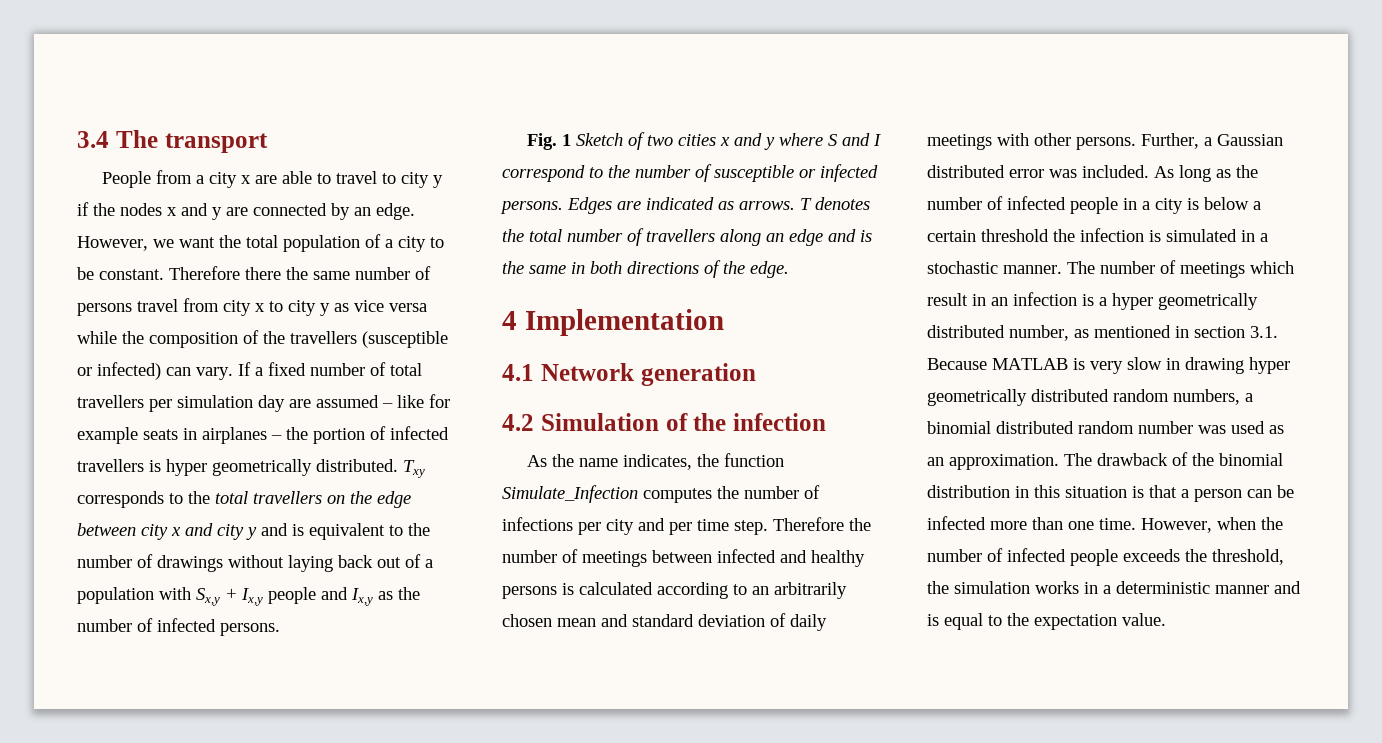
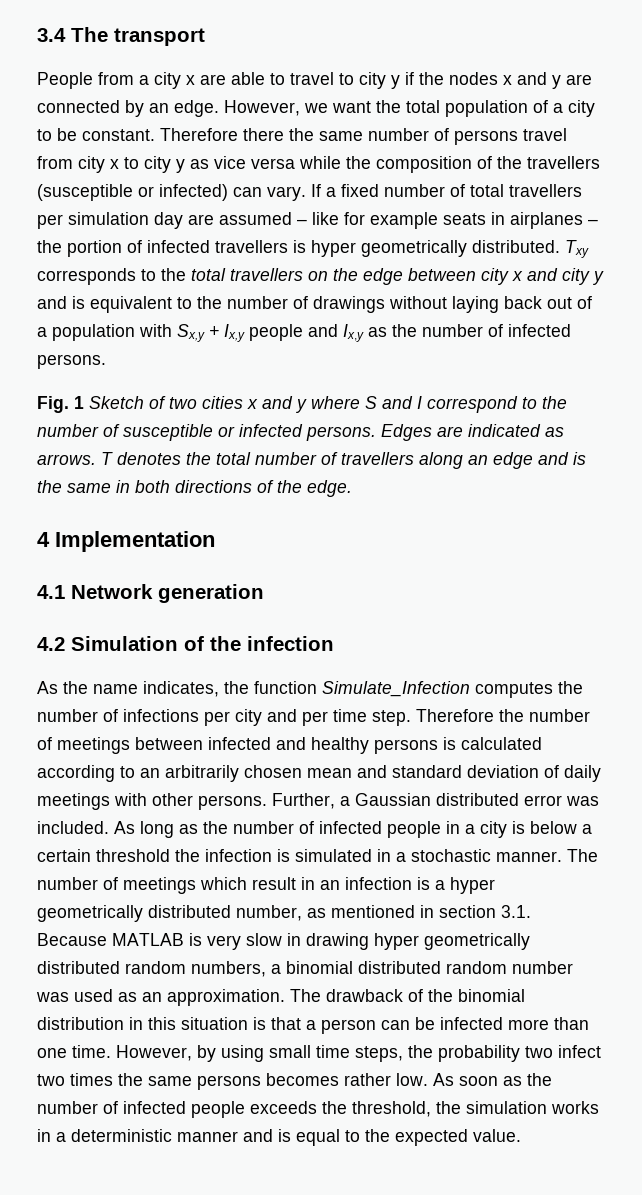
[1217,517,1256,530] when -> [197,1045,601,1062] [37,1073,522,1090] by using small time steps, the probability two infect two times the same persons becomes rather low. As soon as
[1034,614,1117,630] expectation -> [395,1129,468,1146] expected

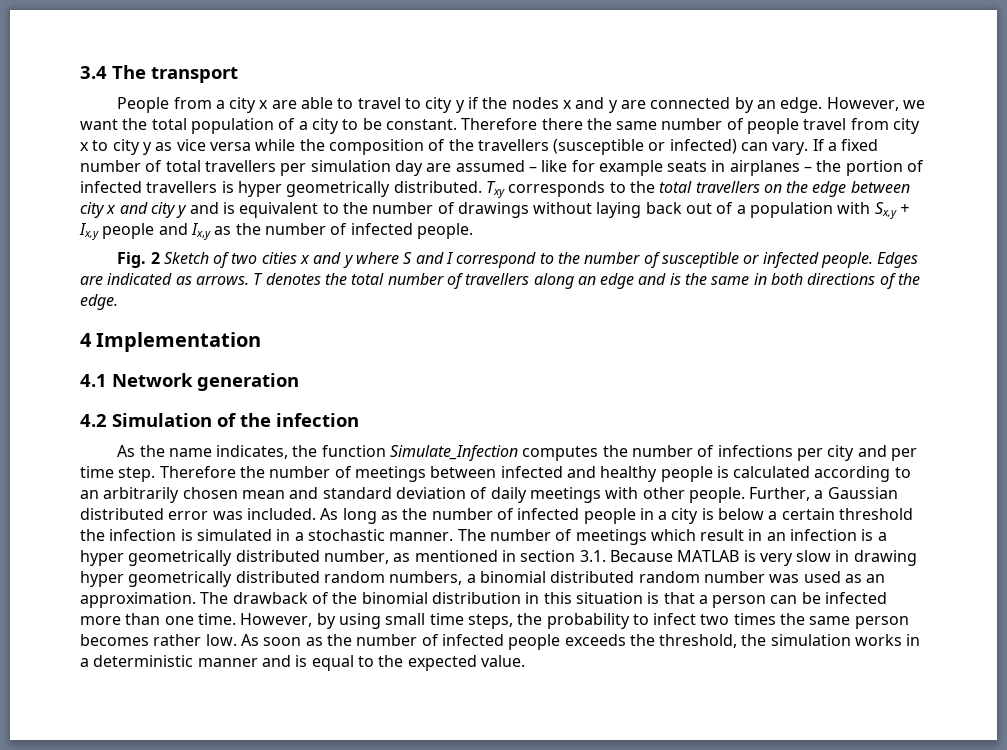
[454,130,518,145] persons -> [747,118,800,134] people
[37,354,106,369] persons. -> [416,223,473,239] people.
[74,396,84,409] 1 -> [150,252,160,264] 2
[306,426,376,441] persons. -> [820,252,873,268] people.
[374,739,438,754] persons -> [660,466,713,482] people
[198,795,267,810] persons. -> [688,487,745,503] people.
[525,1046,553,1058] two -> [632,614,649,625] to
[197,1075,261,1090] persons -> [854,616,909,629] person

